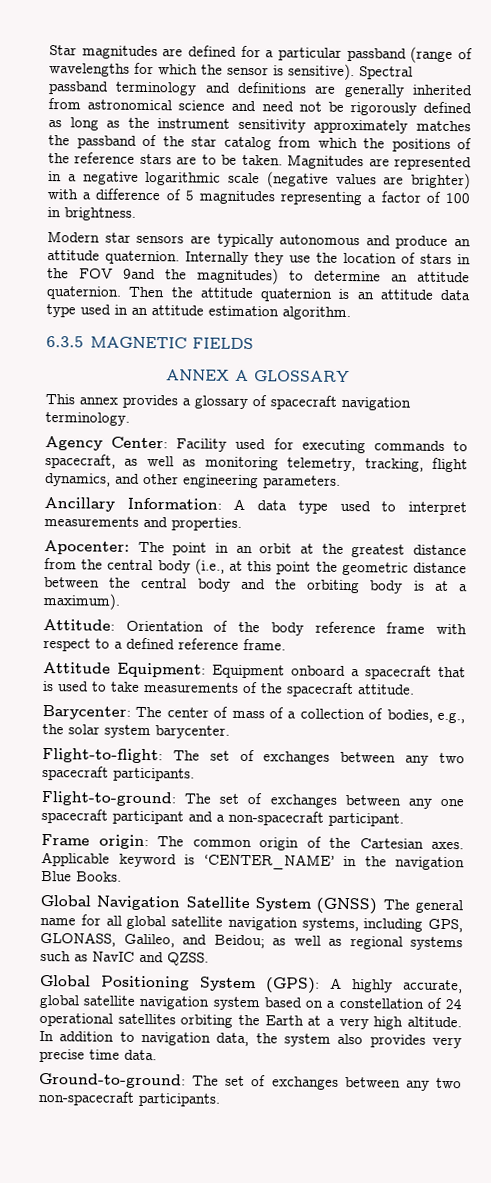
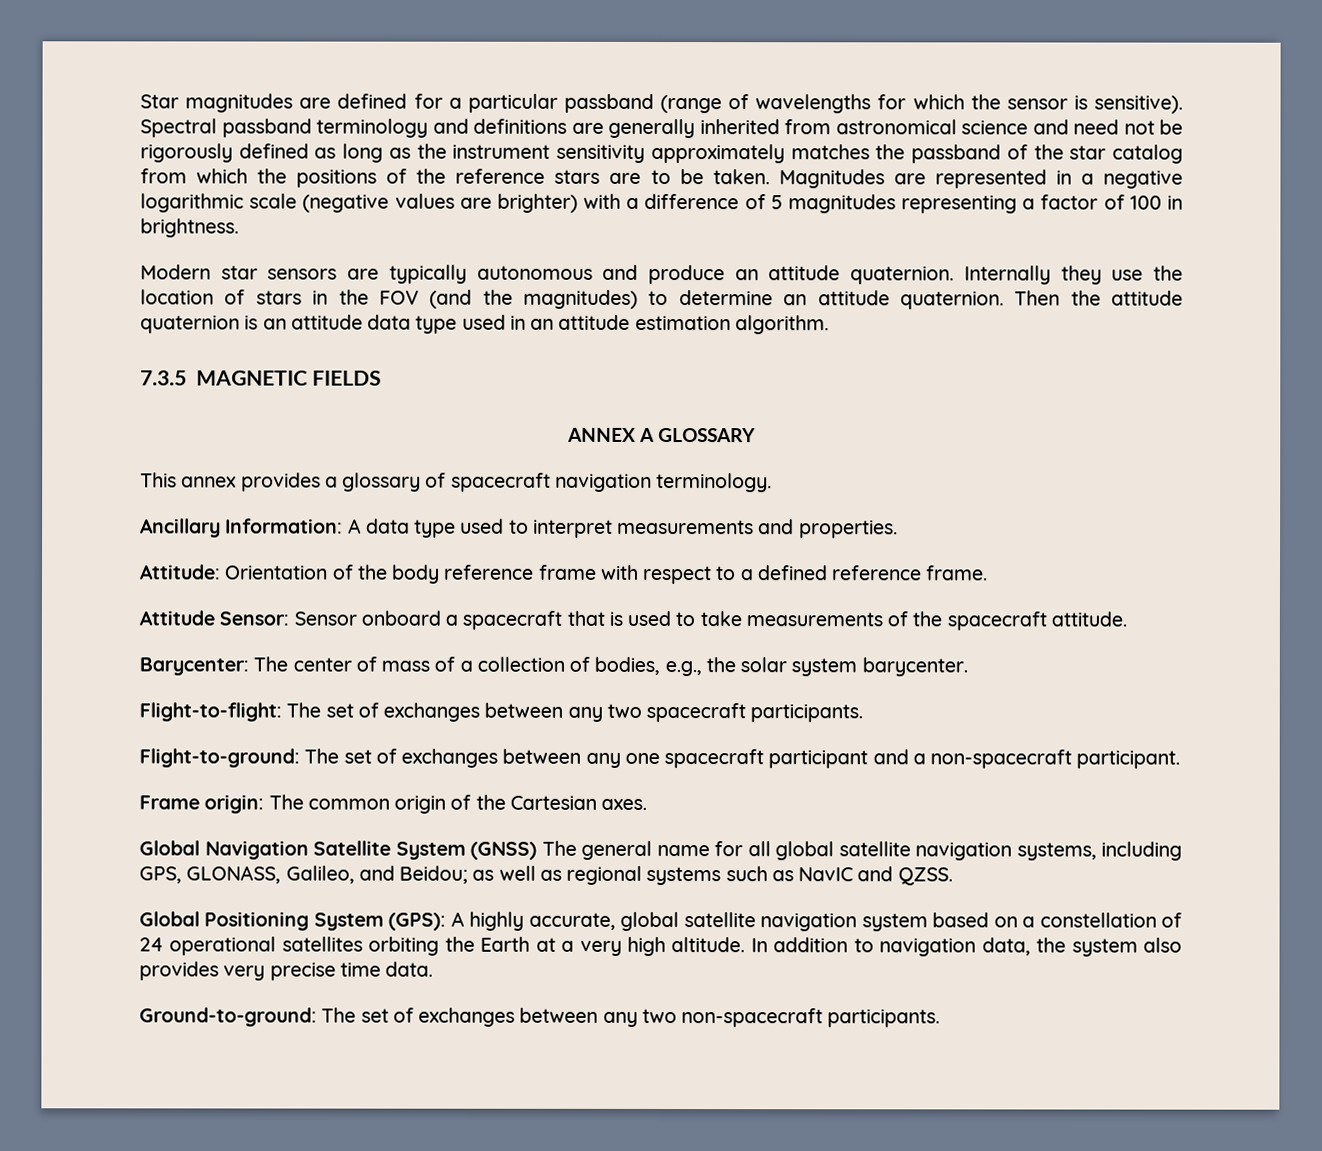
[123,268,156,280] 9and -> [429,289,473,309] (and
[46,336,84,348] 6.3.5 -> [140,370,187,386] 7.3.5
[45,436,469,454] [45,454,468,473] [45,473,341,489] // Agency Center: Facility used for executing commands to spacecraft, as well as monitoring telemetry, tracking, flight dynamics, and other engineering parameters. -> (773, 482) none
[44,539,468,558] [44,557,467,576] [44,576,468,594] [43,592,120,610] // Apocenter: The point in an orbit at the greatest distance from the central body (i.e., at this point the geometric distance between the central body and the orbiting body is at a maximum). -> (898, 529) none
[117,662,285,679] Equipment: Equipment -> [219,611,357,626] Sensor: Sensor
[41,851,465,871] [41,870,122,882] Applicable keyword is ‘CENTER_NAME’ in the navigation Blue Books. -> (648, 804) none

